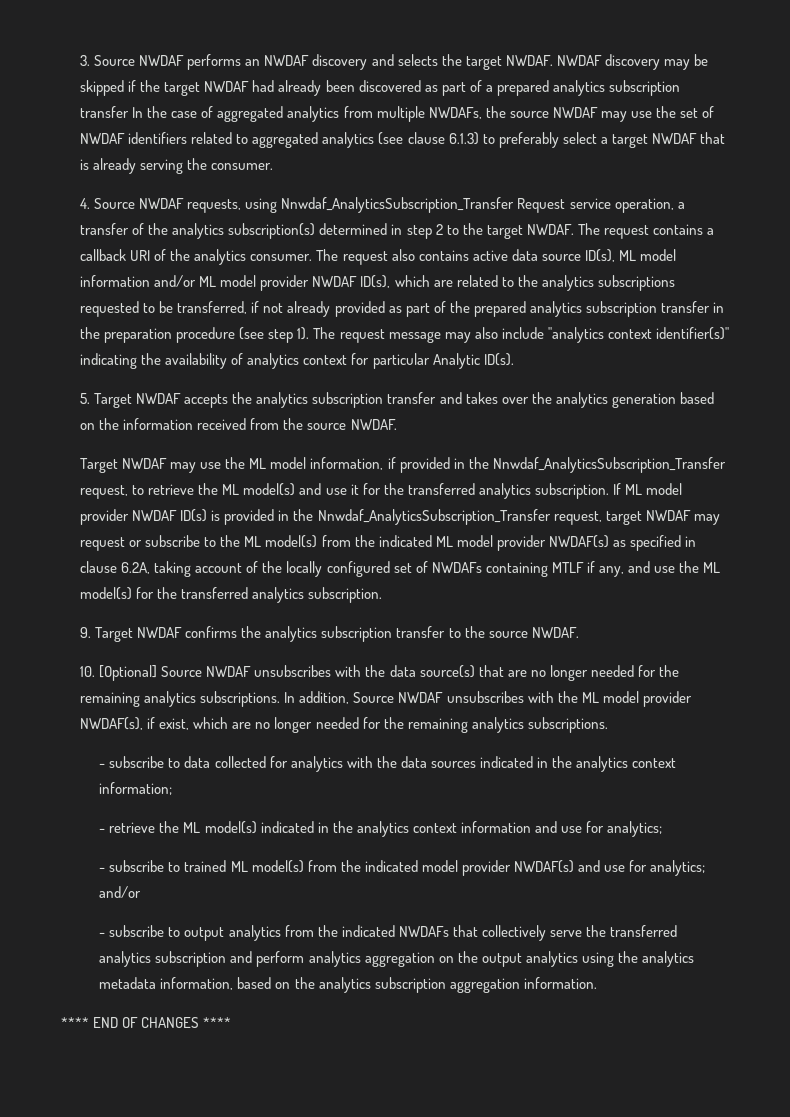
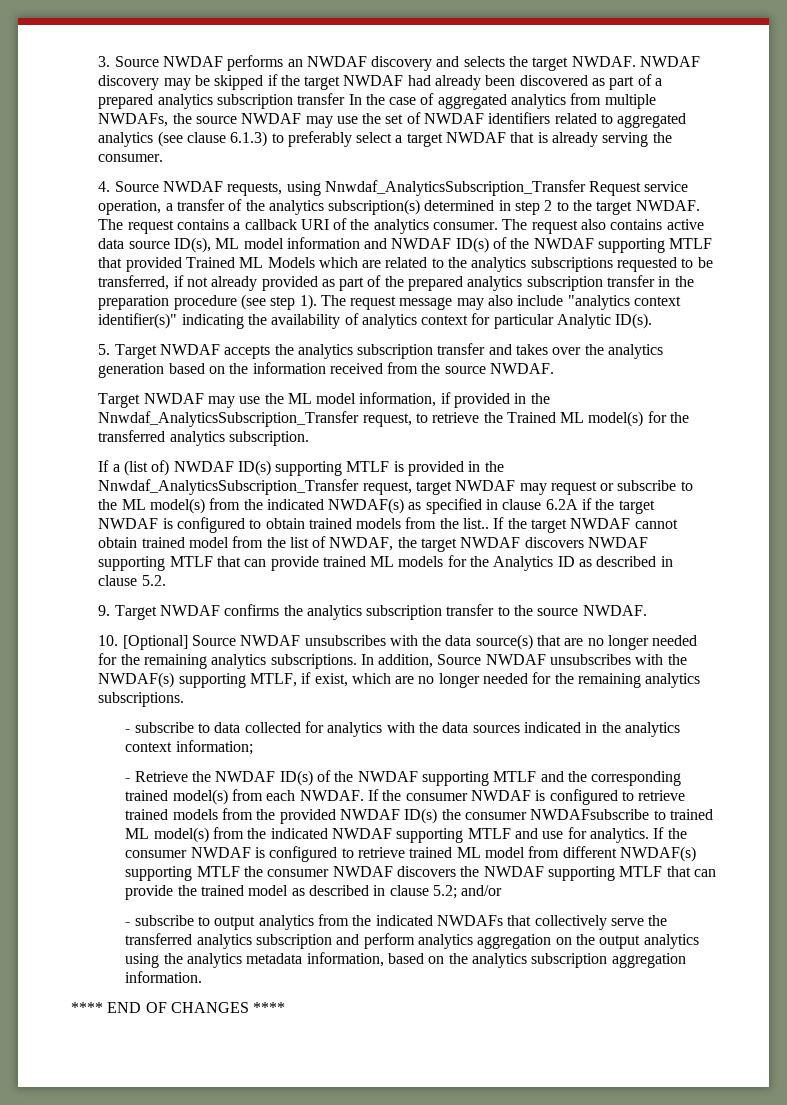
[154,275,391,291] and/or ML model provider NWDAF ID(s), -> [364,237,713,253] [98,257,315,272] and NWDAF ID(s) of the NWDAF supporting MTLF that provided Trained ML Models
[222,483,682,499] [80,509,208,525] ML model(s) and use it for the transferred analytics subscription. If ML model provider NWDAF ID(s) -> [506,411,690,427] [98,430,309,446] [98,460,390,476] Trained ML model(s) for the transferred analytics subscription. // If a (list of) NWDAF ID(s) supporting MTLF
[435,535,546,551] ML model provider -> (324, 504) none
[121,561,721,577] [80,587,383,603] 6.2A, taking account of the locally configured set of NWDAFs containing MTLF if any, and use the ML model(s) for the transferred analytics subscription. -> [545,498,655,514] [98,517,678,533] [98,536,649,552] [98,555,673,571] [98,575,166,586] 6.2A if the target NWDAF is configured to obtain trained models from the list.. If the target NWDAF cannot obtain trained model from the list of NWDAF, the target NWDAF discovers NWDAF supporting MTLF that can provide trained ML models for the Analytics ID as described in clause 5.2.
[581,691,692,707] [80,717,144,730] ML model provider NWDAF(s), -> [98,672,297,688] NWDAF(s) supporting MTLF,
[109,821,662,837] [99,860,165,872] retrieve the ML model(s) indicated in the analytics context information and use for analytics; // - subscribe -> [134,770,682,786] [125,789,686,805] [125,808,650,824] Retrieve the NWDAF ID(s) of the NWDAF supporting MTLF and the corresponding trained model(s) from each NWDAF. If the consumer NWDAF is configured to retrieve trained models from the provided NWDAF ID(s) the consumer NWDAFsubscribe
[421,860,706,876] model provider NWDAF(s) and use for analytics; -> [332,827,687,843] [125,846,696,862] [125,866,716,881] [125,885,458,900] NWDAF supporting MTLF and use for analytics. If the consumer NWDAF is configured to retrieve trained ML model from different NWDAF(s) supporting MTLF the consumer NWDAF discovers the NWDAF supporting MTLF that can provide the trained model as described in clause 5.2;

